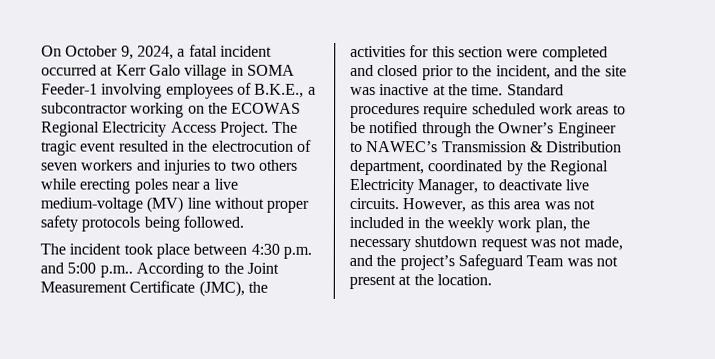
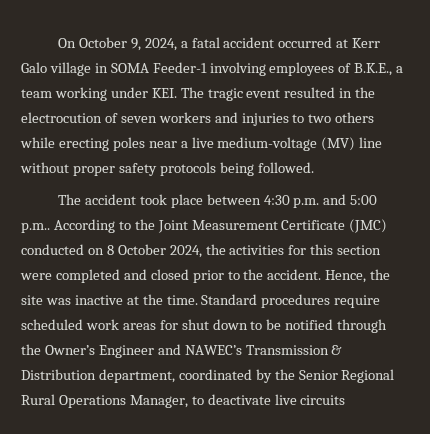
[219,45,272,57] incident -> [223,37,275,48] accident
[41,102,302,118] [41,121,269,137] subcontractor working on the ECOWAS Regional Electricity Access Project. -> [21,87,177,101] team working under KEI.
[69,243,122,255] incident -> [84,194,136,205] accident
[198,280,245,297] (JMC), -> [349,219,388,233] [21,244,202,258] (JMC) conducted on 8 October 2024,
[495,65,578,80] incident, and -> [267,269,367,283] accident. Hence,
(610, 110) none -> [159,319,248,330] for shut down
[350,141,363,153] to -> [157,344,181,355] and
[550,160,610,176] [349,178,591,195] [349,197,595,213] [349,216,590,233] [349,236,623,252] [349,254,618,271] [349,274,492,290] Regional Electricity Manager, to deactivate live circuits. However, as this area was not included in the weekly work plan, the necessary shutdown request was not made, and the project’s Safeguard Team was not present at the location. -> [298,369,395,383] [21,394,346,408] Senior Regional Rural Operations Manager, to deactivate live circuits

